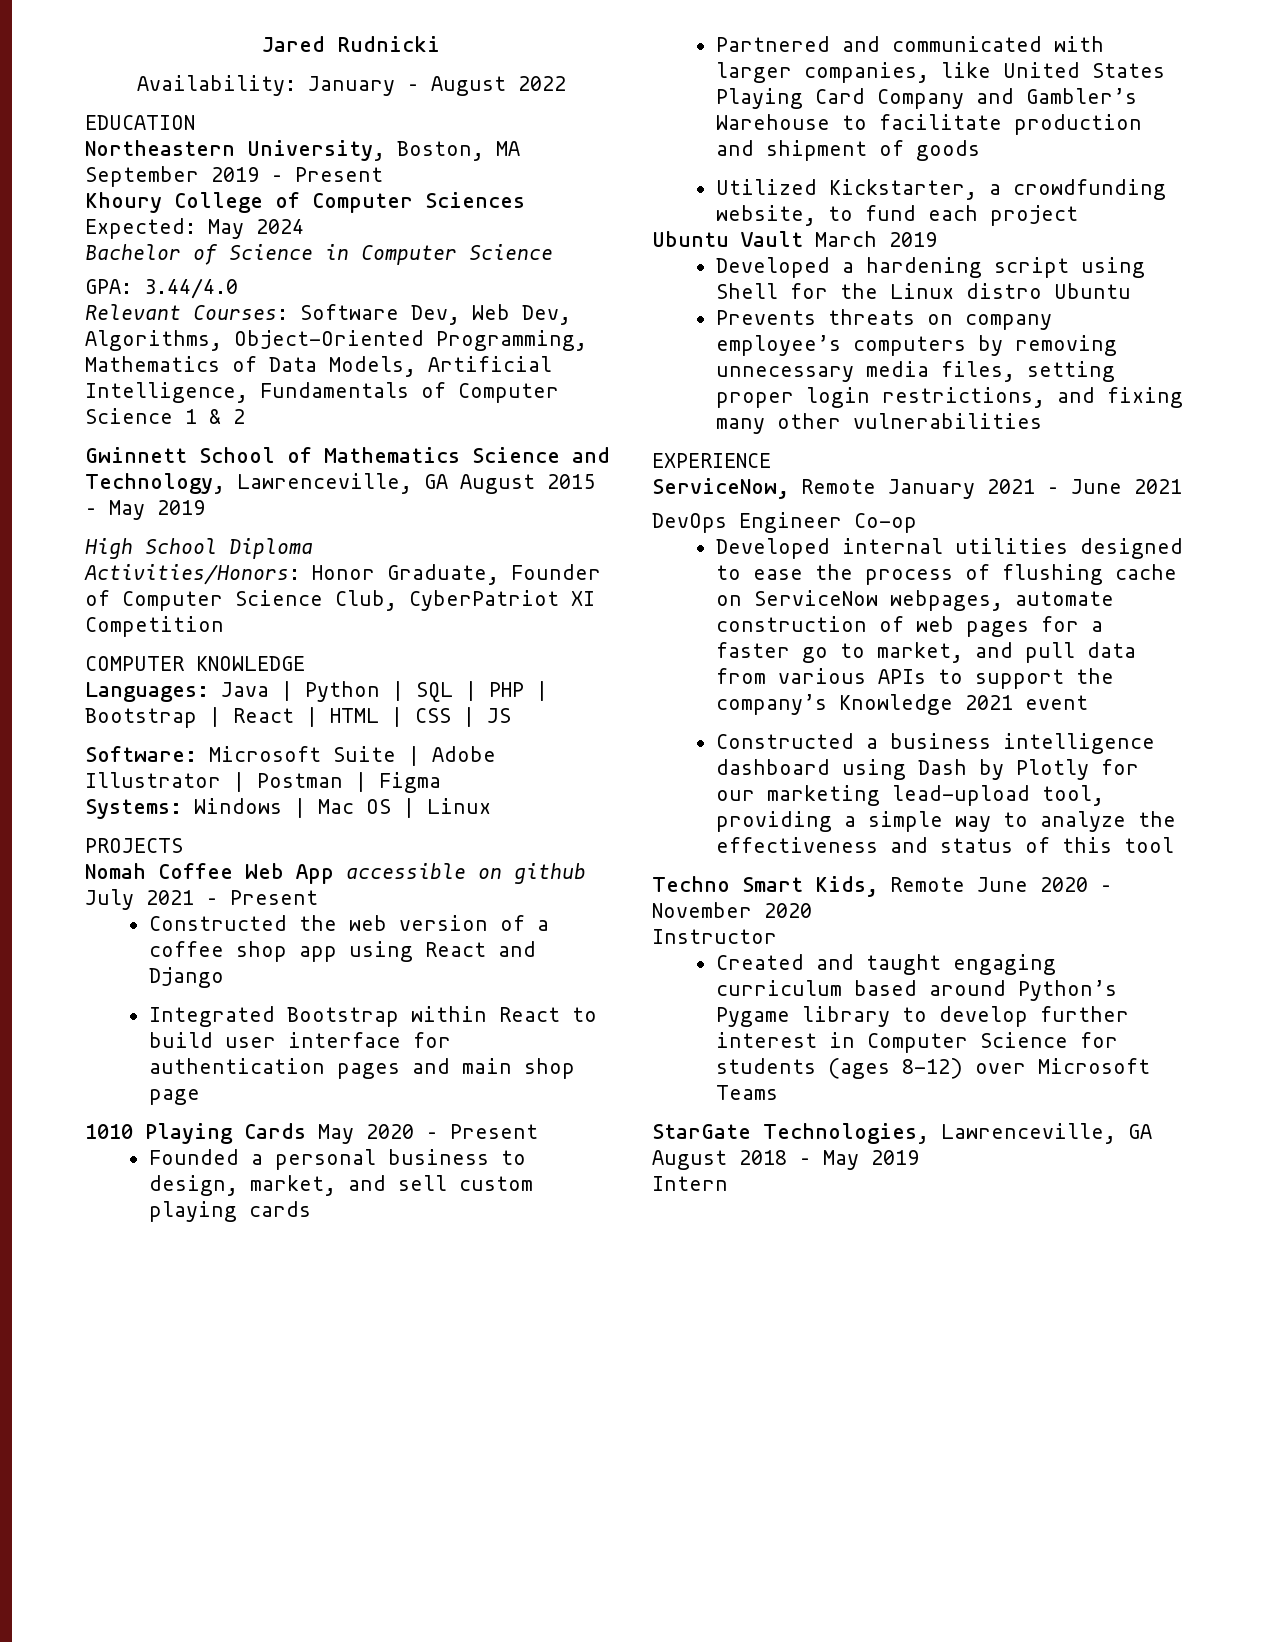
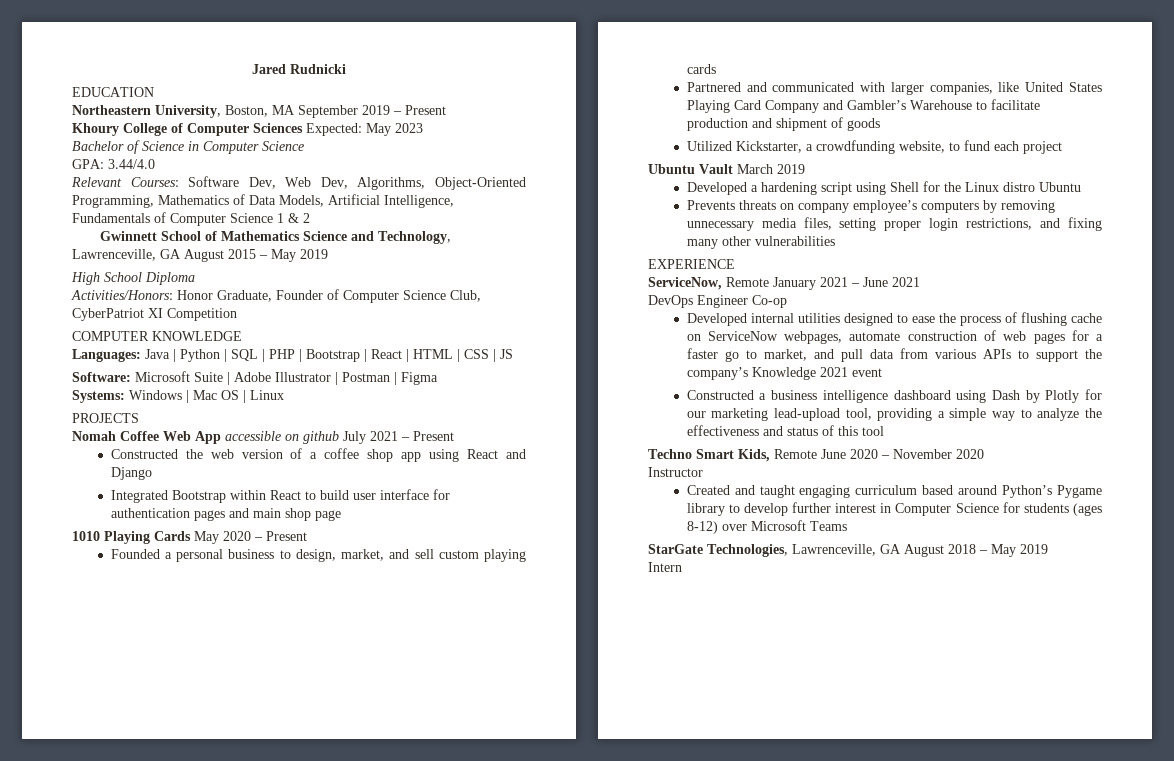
[136,75,566,96] // Availability: January – August 2022 -> (346, 69) none
[256,219,304,234] 2024 -> [395,123,423,133] 2023

